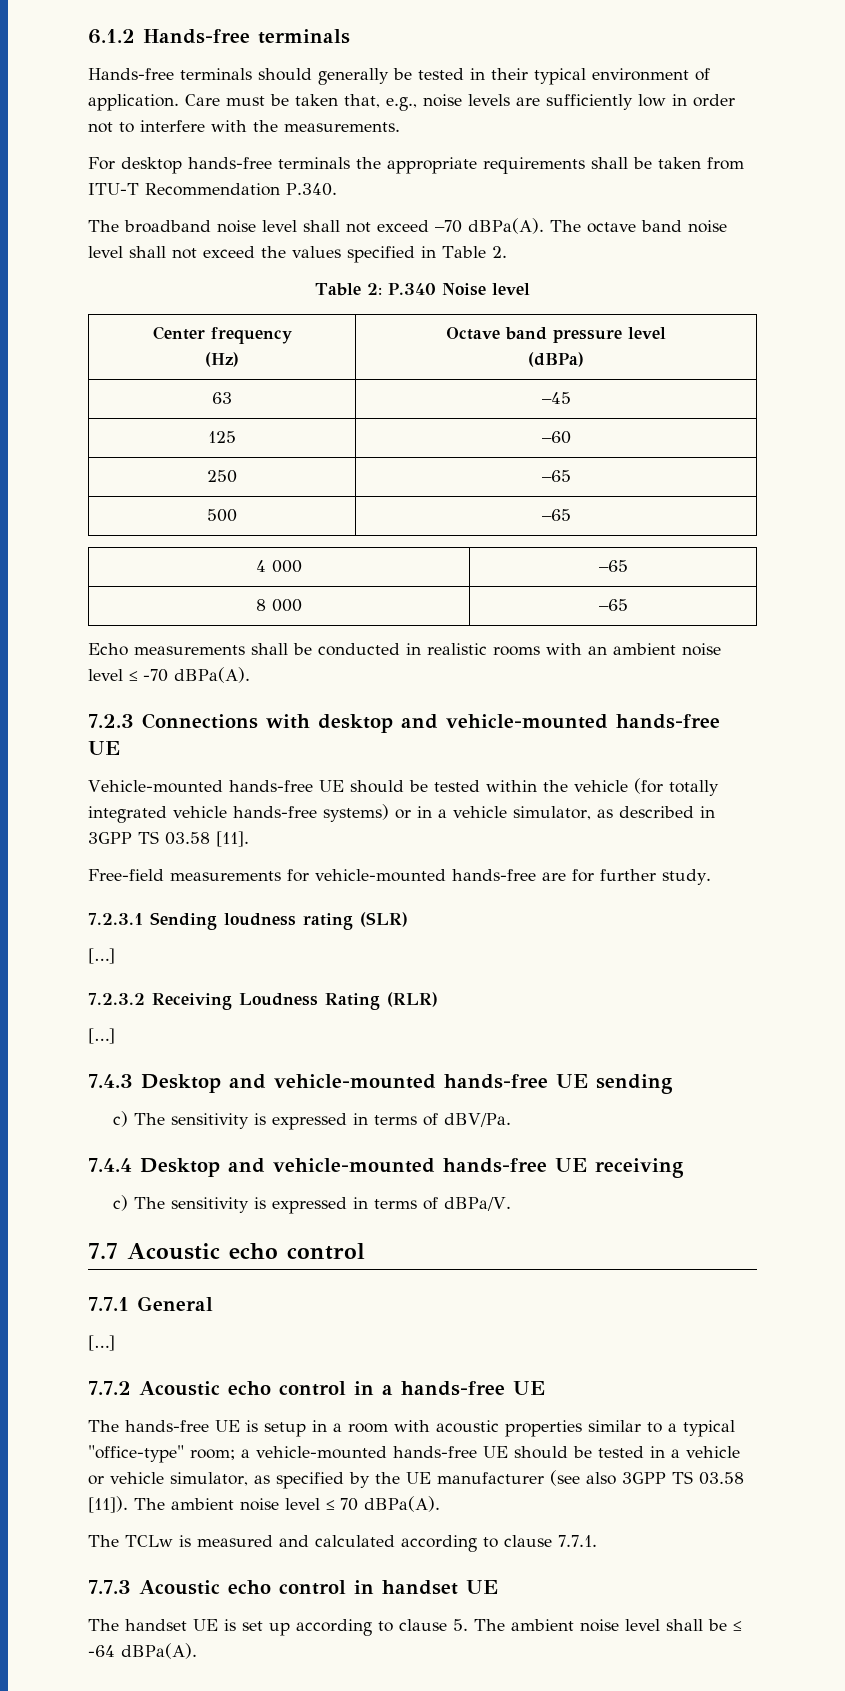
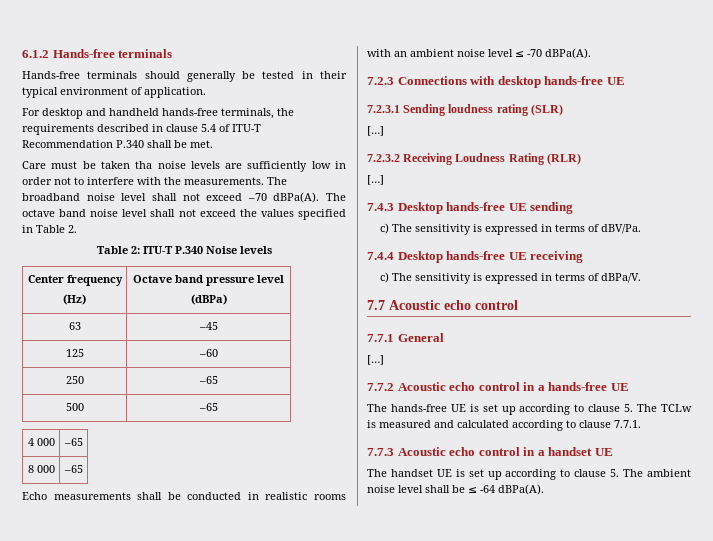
(179, 102) none -> [22,108,294,119] [22,124,261,135] [22,140,213,148] // For desktop and handheld hands-free terminals, the requirements described in clause 5.4 of ITU-T Recommendation P.340 shall be met. //
[344,94,417,111] that, e.g., -> [135,161,153,169] tha
[88,157,744,174] [88,183,337,196] // For desktop hands-free terminals the appropriate requirements shall be taken from ITU-T Recommendation P.340. // -> (264, 181) none
(383, 289) none -> [142,246,173,254] ITU-T
[491,283,530,295] level -> [239,246,272,254] levels
[401,714,720,729] [88,741,120,755] [88,778,719,796] [88,804,715,823] [88,831,249,847] [88,869,711,885] and vehicle-mounted hands-free UE // Vehicle-mounted hands-free UE should be tested within the vehicle (for totally integrated vehicle hands-free systems) or in a vehicle simulator, as described in 3GPP TS 03.58 [11]. // Free-field measurements for vehicle-mounted hands-free are for further study. -> [544,76,625,85] hands-free UE
[229,1074,436,1089] and vehicle-mounted -> (443, 208) none
[228,1158,435,1173] and vehicle-mounted -> (443, 257) none
[264,1420,735,1437] [88,1445,740,1463] [88,1470,744,1489] [88,1496,440,1513] setup in a room with acoustic properties similar to a typical "office-type" room; a vehicle-mounted hands-free UE should be tested in a vehicle or vehicle simulator, as specified by the UE manufacturer (see also 3GPP TS 03.58 [11]). The ambient noise level ≤ 70 dBPa(A). // -> [482,404,634,415] set up according to clause 5.
(374, 1587) none -> [537,450,545,456] a

